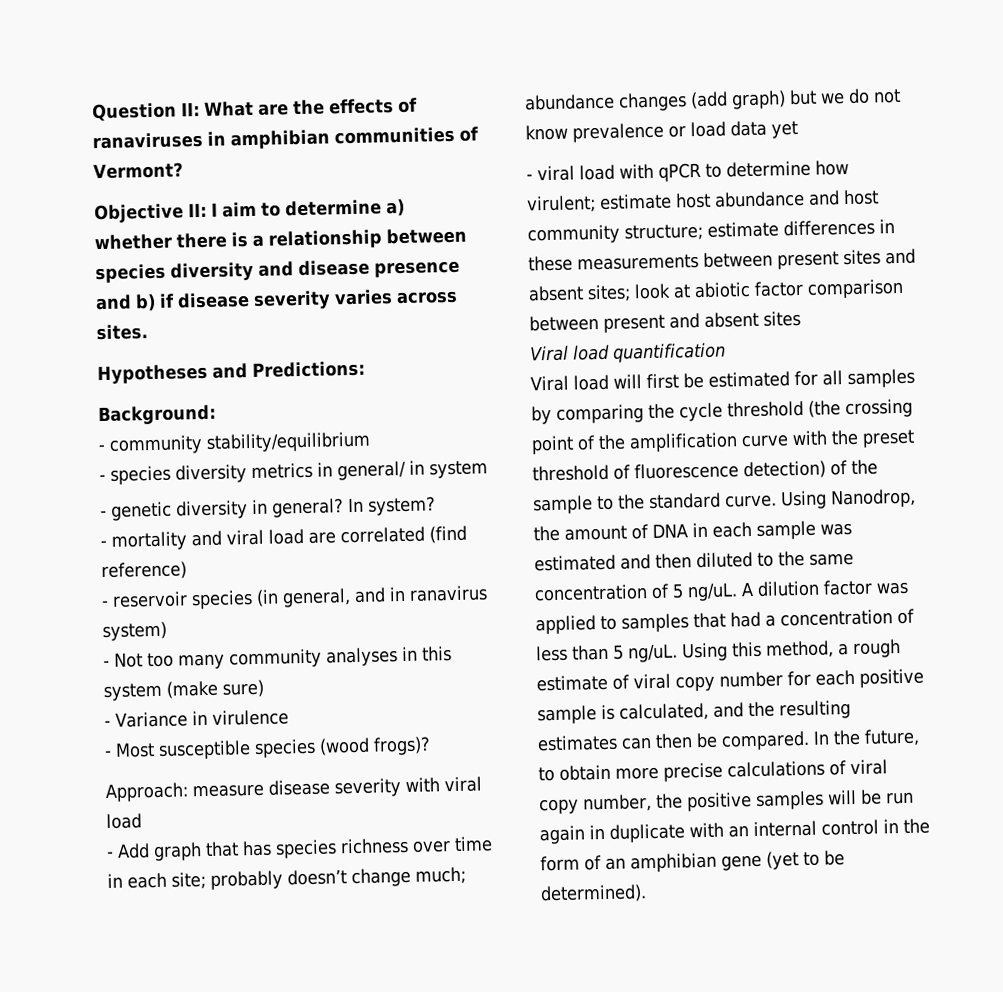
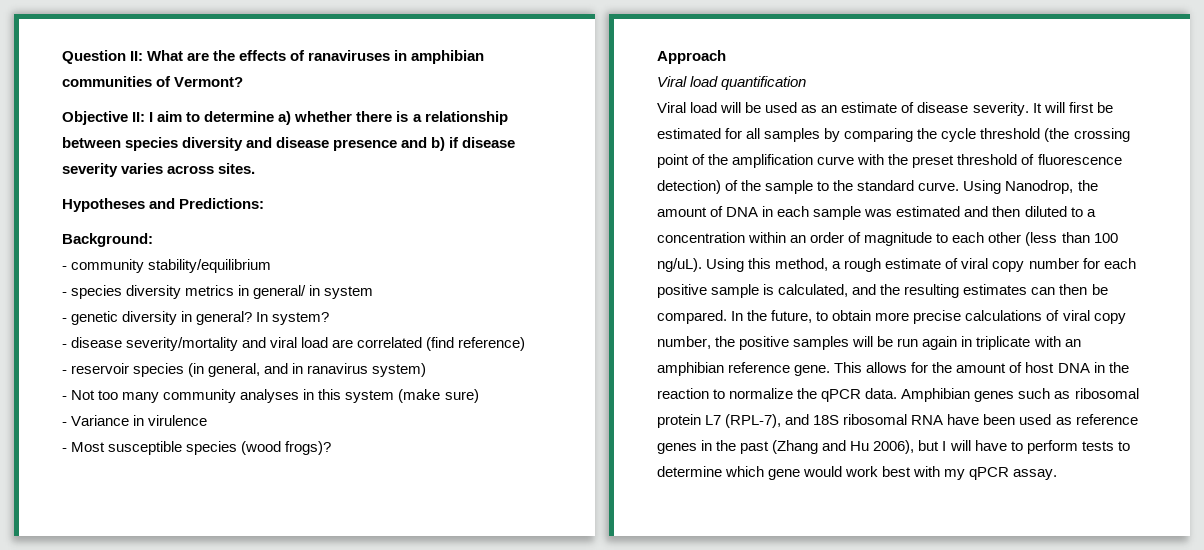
[111,531,188,551] mortality -> [71,337,239,351] disease severity/mortality
[105,776,482,802] [106,813,142,829] [107,836,493,862] [107,866,466,890] [524,88,901,112] [525,120,798,143] [526,159,849,182] [526,189,879,214] [527,219,895,245] [528,248,916,272] [528,278,904,303] [529,310,801,333] Approach: measure disease severity with viral load // - Add graph that has species richness over time in each site; probably doesn’t change much; abundance changes (add graph) but we do not know prevalence or load data yet // - viral load with qPCR to determine how virulent; estimate host abundance and host community structure; estimate differences in these measurements between present sites and absent sites; look at abiotic factor comparison between present and absent sites -> [657,50,726,64] Approach
(642, 381) none -> [745,102,1065,116] be used as an estimate of disease severity. It will
[778,550,854,567] [534,579,909,602] [535,608,915,635] [536,643,678,663] the same concentration of 5 ng/uL. A dilution factor was applied to samples that had a concentration of less than 5 ng/uL. -> [1086,209,1096,217] [657,232,1118,246] [657,258,702,272] a concentration within an order of magnitude to each other (less than 100 ng/uL).
[609,823,685,843] duplicate -> [976,336,1031,350] triplicate
[753,818,930,838] [540,850,845,873] [540,884,647,904] internal control in the form of an amphibian gene (yet to be determined). -> [657,362,1129,376] [657,388,1139,402] [657,414,1138,428] [657,440,1130,454] [657,466,1058,480] amphibian reference gene. This allows for the amount of host DNA in the reaction to normalize the qPCR data. Amphibian genes such as ribosomal protein L7 (RPL-7), and 18S ribosomal RNA have been used as reference genes in the past (Zhang and Hu 2006), but I will have to perform tests to determine which gene would work best with my qPCR assay.

